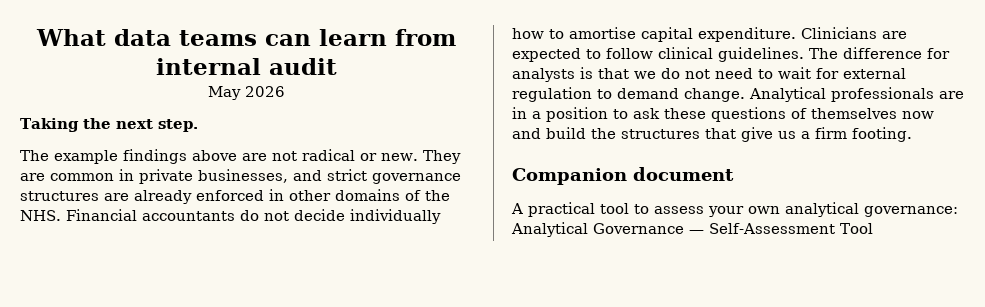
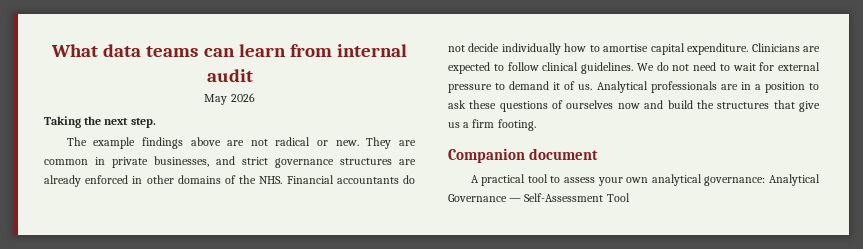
[809,47,950,59] [512,67,656,82] The difference for analysts is that we -> [636,63,654,71] We
[512,87,592,102] regulation -> [448,84,492,93] pressure
[684,88,745,102] change. -> [553,81,593,90] it of us.
[811,108,897,119] themselves -> [566,100,614,109] ourselves

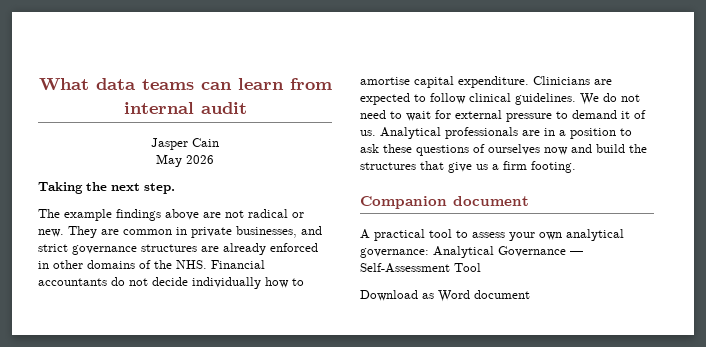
(253, 75) none -> [151,138,219,150] // Jasper Cain
(630, 197) none -> [360,290,530,302] // Download as Word document

